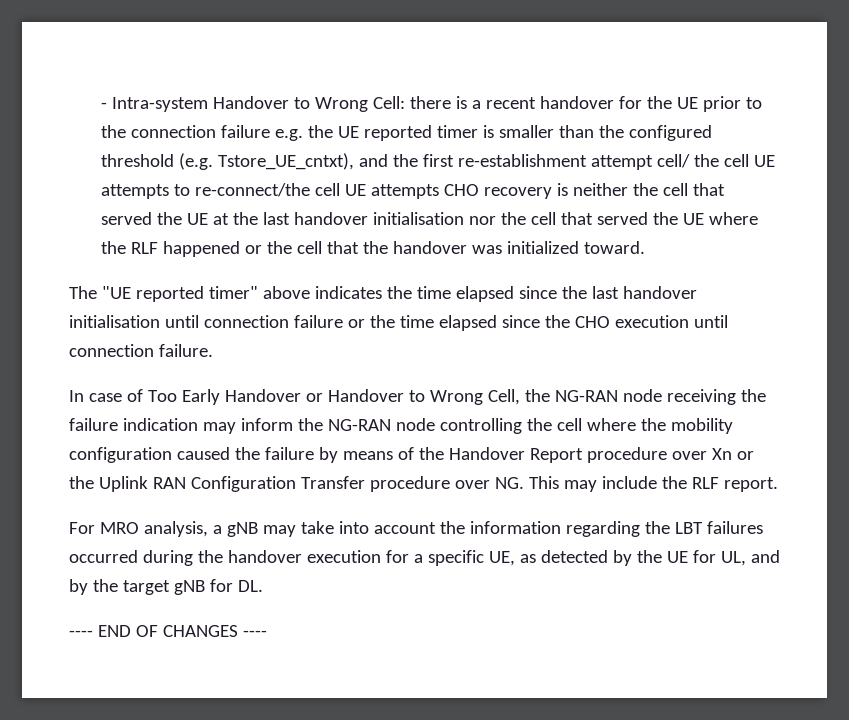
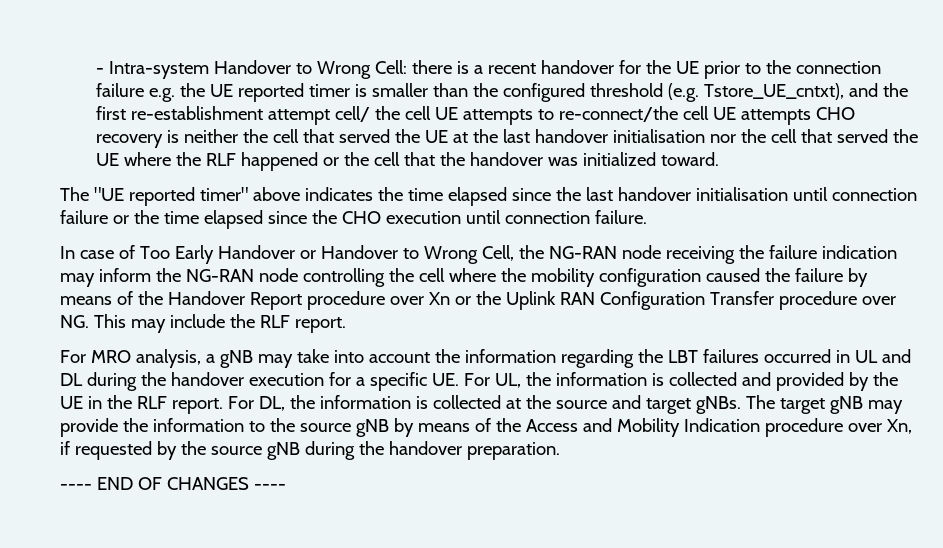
(138, 556) none -> [835,349,911,363] [60,373,83,386] in UL and DL
[488,550,780,566] [69,579,263,595] UE, as detected by the UE for UL, and by the target gNB for DL. -> [431,372,898,391] [60,395,903,414] [60,418,912,437] [60,441,560,460] UE. For UL, the information is collected and provided by the UE in the RLF report. For DL, the information is collected at the source and target gNBs. The target gNB may provide the information to the source gNB by means of the Access and Mobility Indication procedure over Xn, if requested by the source gNB during the handover preparation.

